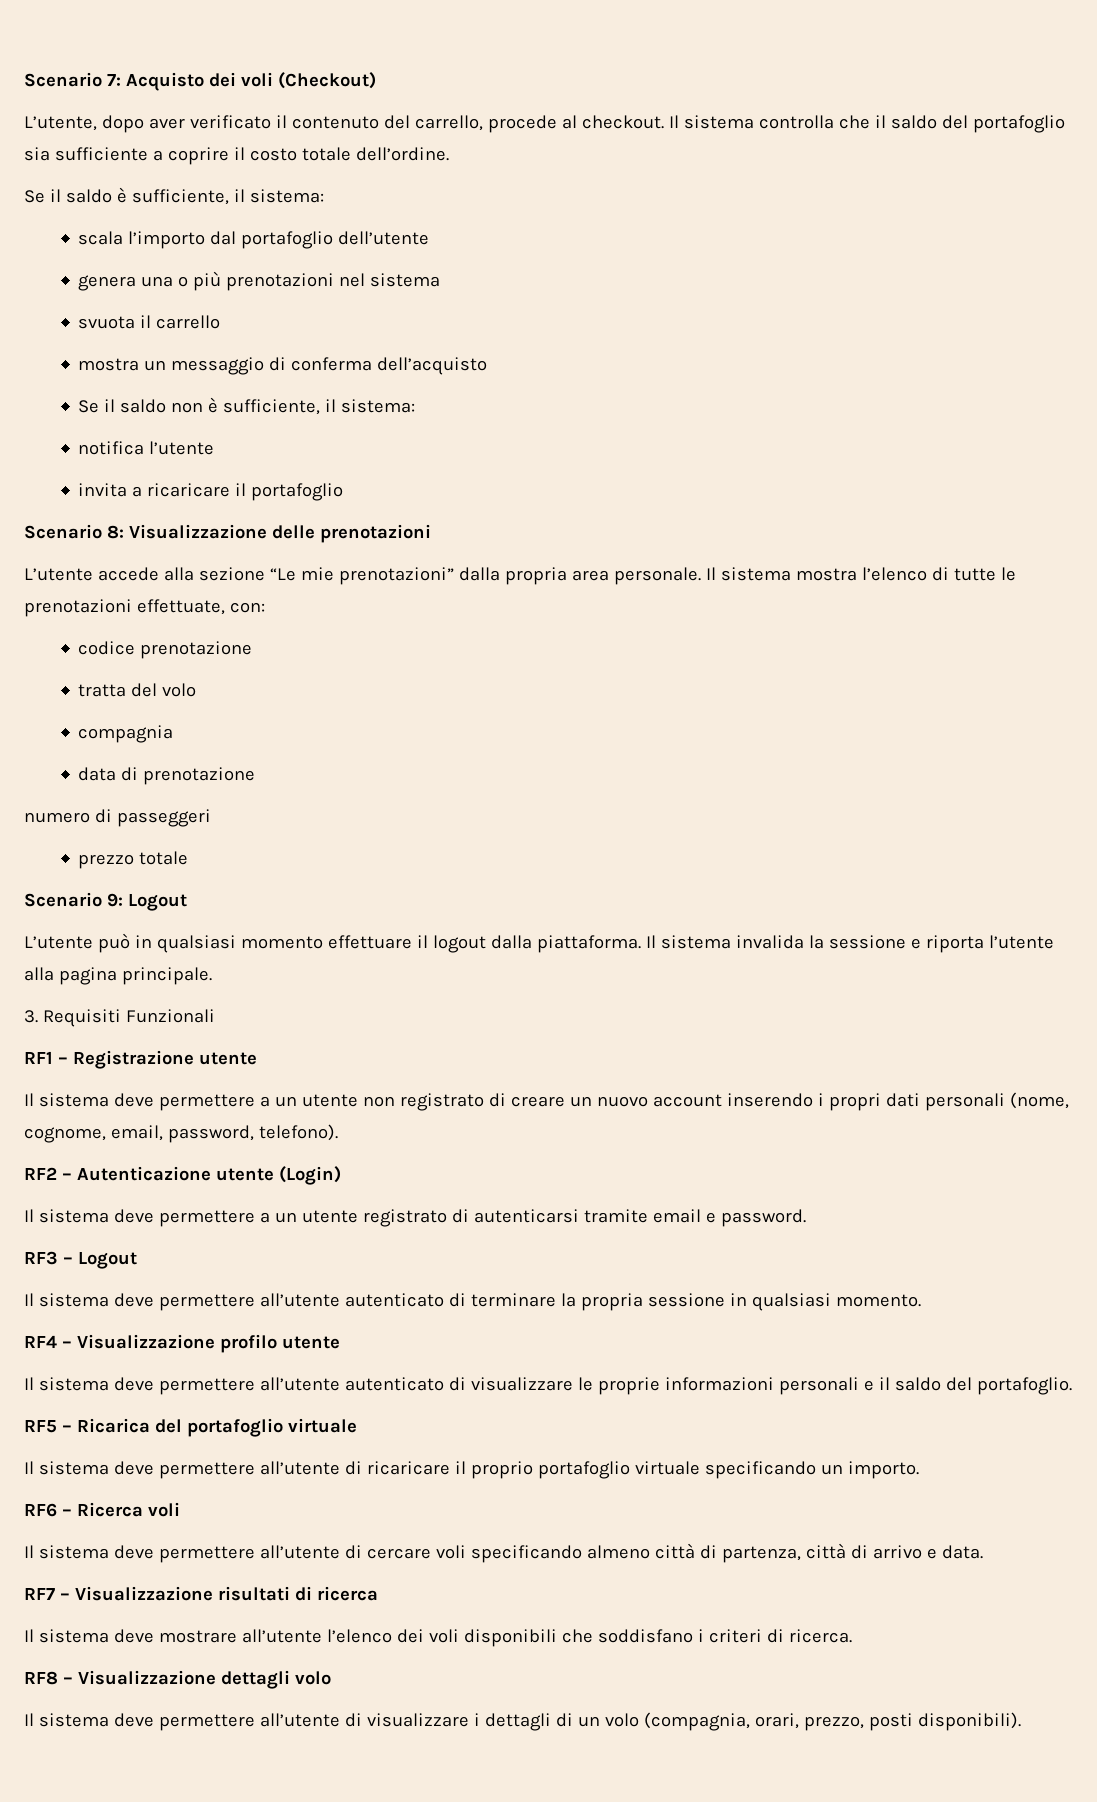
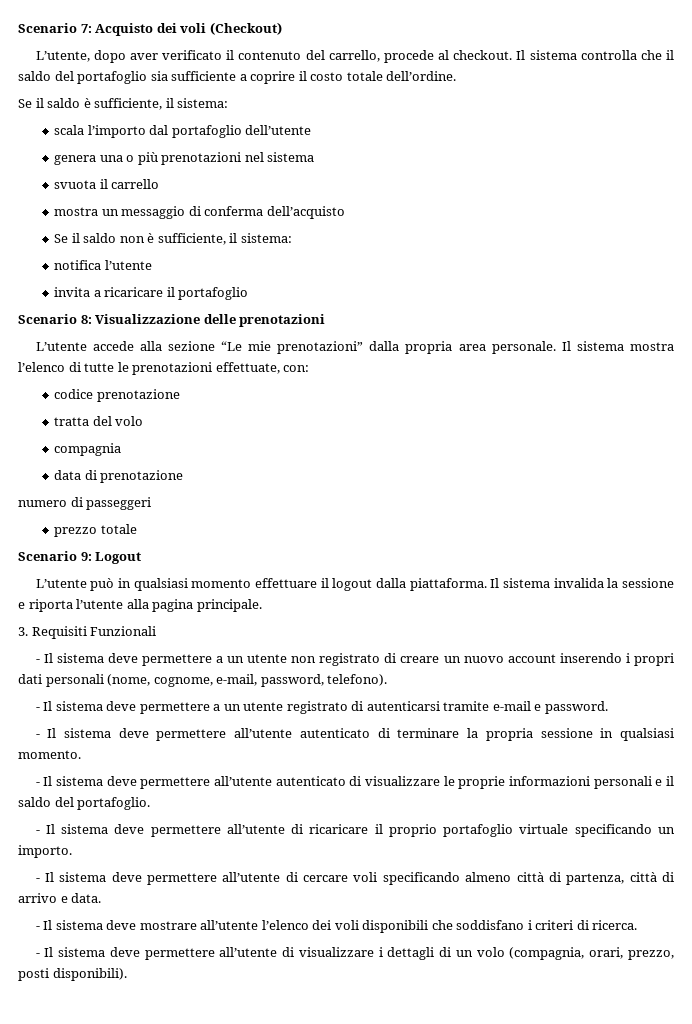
[24,1050,257,1069] RF1 – Registrazione utente // -> [35,659,40,663] -
[110,1125,163,1141] email, -> [216,674,258,686] e-mail,
[24,1166,341,1185] RF2 – Autenticazione utente (Login) // -> [35,707,40,711] -
[652,1209,701,1223] email -> [492,701,531,711] e-mail
[24,1251,137,1269] RF3 – Logout // -> [35,734,40,738] -
[24,1334,340,1353] RF4 – Visualizzazione profilo utente // -> [35,782,40,786] -
[24,1418,357,1437] RF5 – Ricarica del portafoglio virtuale // -> [35,830,40,834] -
[24,1502,180,1517] RF6 – Ricerca voli // -> [35,878,40,882] -
[24,1586,378,1601] RF7 – Visualizzazione risultati di ricerca // -> [35,926,40,930] -
[24,1670,331,1689] RF8 – Visualizzazione dettagli volo // -> [35,953,40,957] -

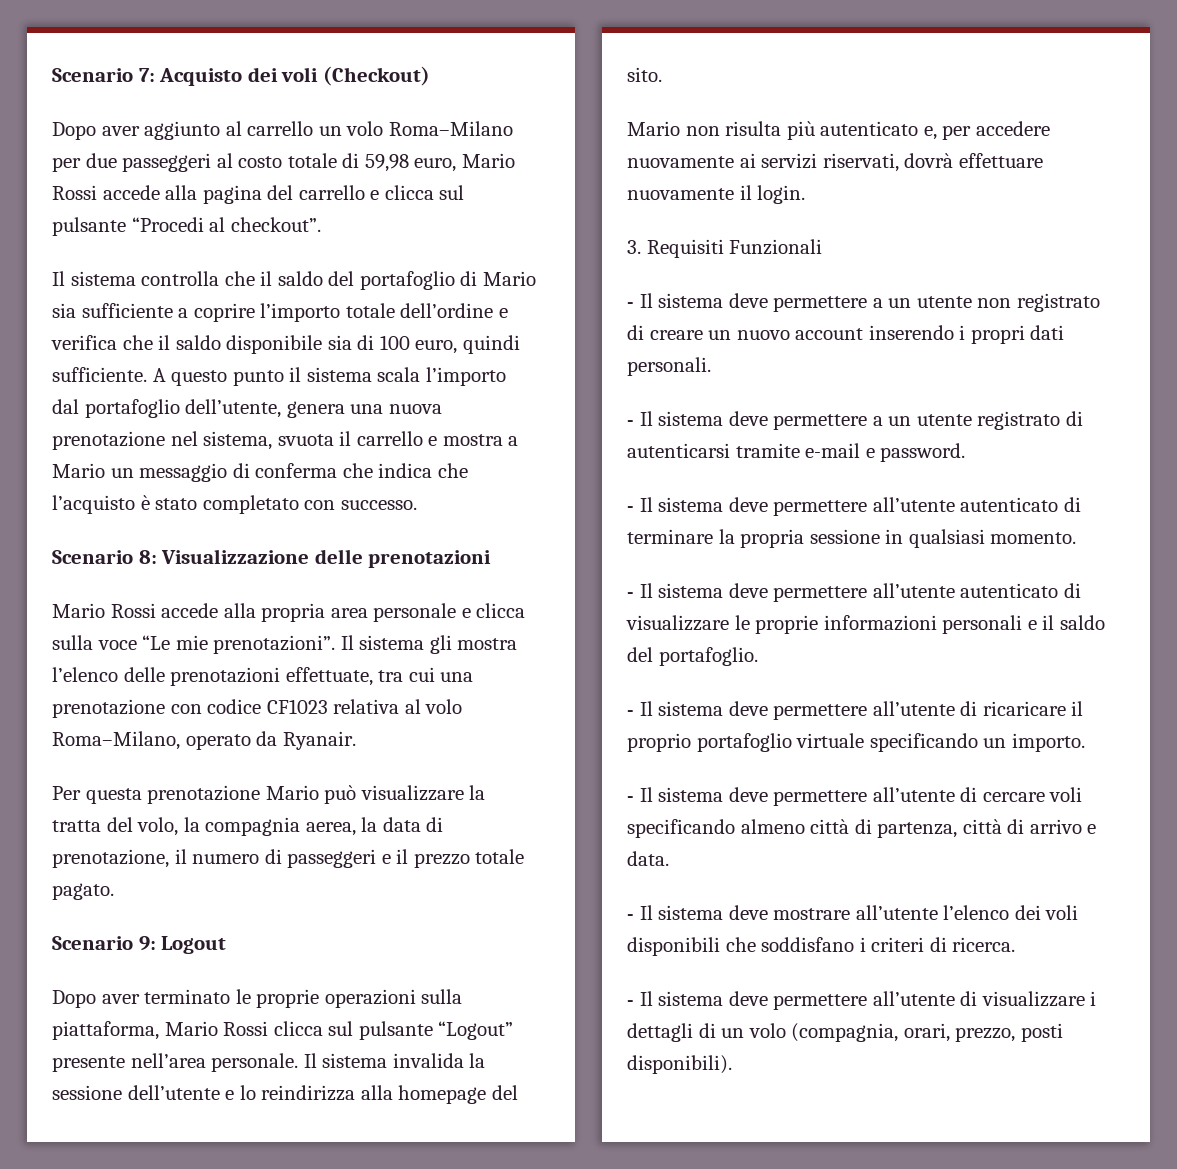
[35,50,513,63] L’utente, dopo aver verificato il contenuto del carrello, procede al checkout. -> [52,121,513,140] [52,153,515,172] [52,185,465,204] [52,217,321,236] Dopo aver aggiunto al carrello un volo Roma–Milano per due passeggeri al costo totale di 59,98 euro, Mario Rossi accede alla pagina del carrello e clicca sul pulsante “Procedi al checkout”. //
(148, 77) none -> [460,271,536,286] di Mario
[298,71,457,81] [18,98,229,110] il costo totale dell’ordine. // Se il saldo è sufficiente, il sistema: // -> [260,303,508,322] [51,335,520,354] [52,367,372,386] l’importo totale dell’ordine e verifica che il saldo disponibile sia di 100 euro, quindi sufficiente. A questo punto il sistema
[245,125,312,135] dell’utente // -> [185,399,282,418] dell’utente,
[126,152,315,165] [54,179,160,189] [54,206,345,219] [54,233,292,245] [54,260,152,270] [54,287,249,300] o più prenotazioni nel sistema // svuota il carrello // mostra un messaggio di conferma dell’acquisto // Se il saldo non è sufficiente, il sistema: // notifica l’utente // invita a ricaricare il portafoglio -> [388,404,442,414] [52,431,519,450] [52,463,468,482] [52,495,417,514] nuova prenotazione nel sistema, svuota il carrello e mostra a Mario un messaggio di conferma che indica che l’acquisto è stato completato con successo.
[35,341,624,354] L’utente accede alla sezione “Le mie prenotazioni” dalla propria area personale. Il sistema -> [52,603,526,622] [52,635,452,654] Mario Rossi accede alla propria area personale e clicca sulla voce “Le mie prenotazioni”. Il sistema gli
[68,362,310,375] [54,389,180,402] [54,416,144,426] [54,443,122,456] [54,470,184,483] di tutte le prenotazioni effettuate, con: // codice prenotazione // tratta del volo // compagnia // data di prenotazione // -> [123,667,474,686] [52,699,463,718] [52,731,356,750] [52,785,486,804] [52,817,444,836] [52,849,187,868] delle prenotazioni effettuate, tra cui una prenotazione con codice CF1023 relativa al volo Roma–Milano, operato da Ryanair. // Per questa prenotazione Mario può visualizzare la tratta del volo, la compagnia aerea, la data di prenotazione, il
(152, 503) // -> [381,849,409,864] e il
(137, 529) none -> [52,883,114,900] pagato.
[35,578,487,591] L’utente può in qualsiasi momento effettuare il logout dalla piattaforma. -> [52,989,463,1008] [52,1021,514,1040] [52,1053,299,1072] Dopo aver terminato le proprie operazioni sulla piattaforma, Mario Rossi clicca sul pulsante “Logout” presente nell’area personale.
[18,599,262,612] e riporta l’utente alla pagina principale. -> [127,1085,518,1104] [627,67,662,82] [627,121,1050,140] [627,153,1043,172] [627,185,806,204] dell’utente e lo reindirizza alla homepage del sito. // Mario non risulta più autenticato e, per accedere nuovamente ai servizi riservati, dovrà effettuare nuovamente il login.
[45,674,388,687] personali (nome, cognome, e-mail, password, telefono). -> [627,357,711,376] personali.

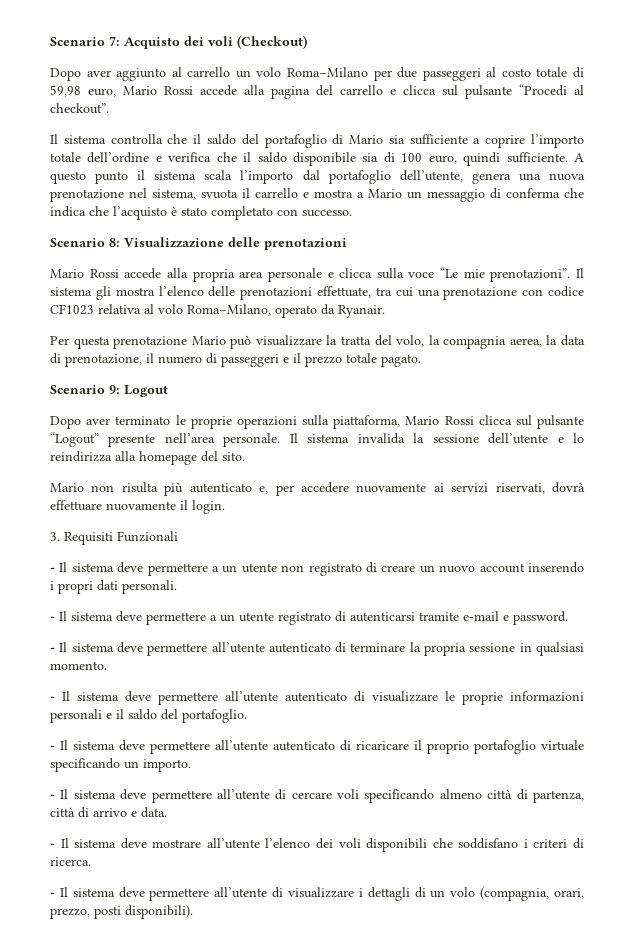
(955, 708) none -> [273,741,335,751] autenticato

